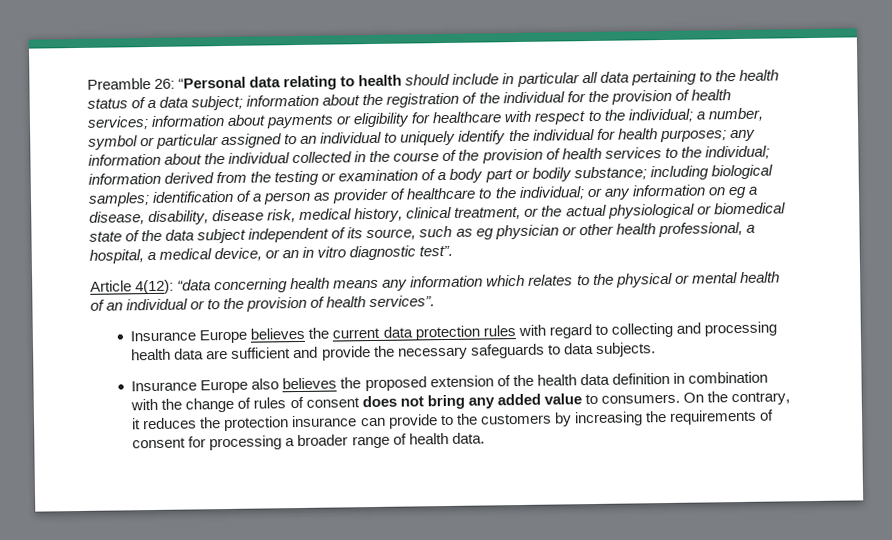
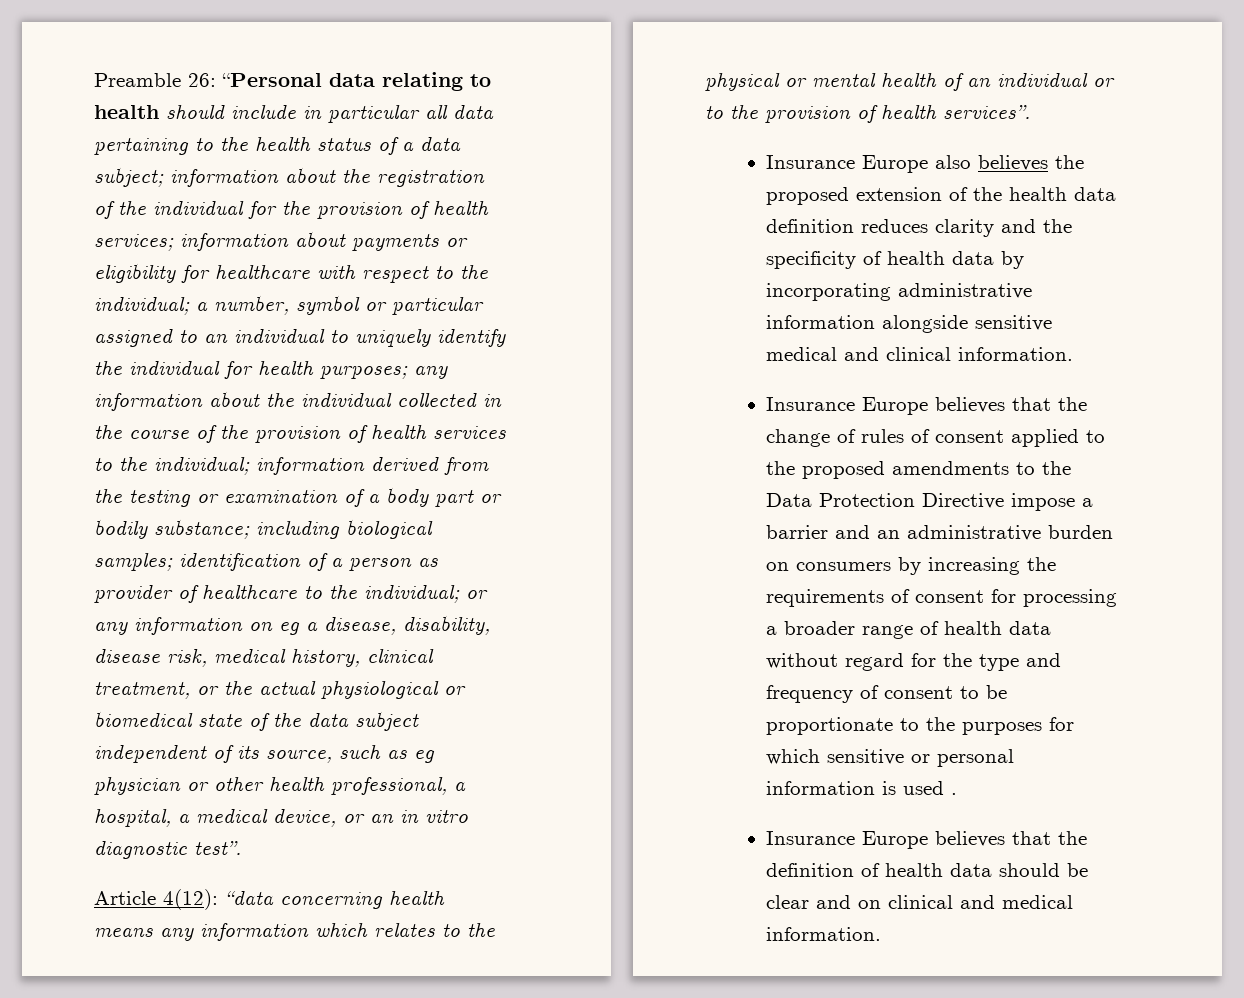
[130,321,777,344] [131,342,656,361] // Insurance Europe believes the current data protection rules with regard to collecting and processing health data are sufficient and provide the necessary safeguards to data subjects. -> (1030, 112) none
[672,371,768,384] [130,398,159,411] in combination with -> [860,219,1072,237] [765,251,1024,269] [765,283,1032,301] [765,315,1052,333] [765,347,1073,361] [765,397,1051,415] reduces clarity and the specificity of health data by incorporating administrative information alongside sensitive medical and clinical information. // Insurance Europe believes that
[361,391,791,410] [131,413,552,432] does not bring any added value to consumers. On the contrary, it reduces the protection insurance can provide to the customers -> [1010,429,1105,447] [765,461,1071,479] [765,493,1093,511] [765,525,1113,541] [765,562,891,571] applied to the proposed amendments to the Data Protection Directive impose a barrier and an administrative burden on consumers
[451,432,485,444] data. -> [1008,621,1051,635] [765,653,1061,671] [765,685,1007,703] [765,717,1074,735] [765,749,1014,767] [765,781,957,795] [765,831,1087,849] [765,863,1088,877] [765,895,1073,909] [765,927,881,941] data without regard for the type and frequency of consent to be proportionate to the purposes for which sensitive or personal information is used . // Insurance Europe believes that the definition of health data should be clear and on clinical and medical information.

